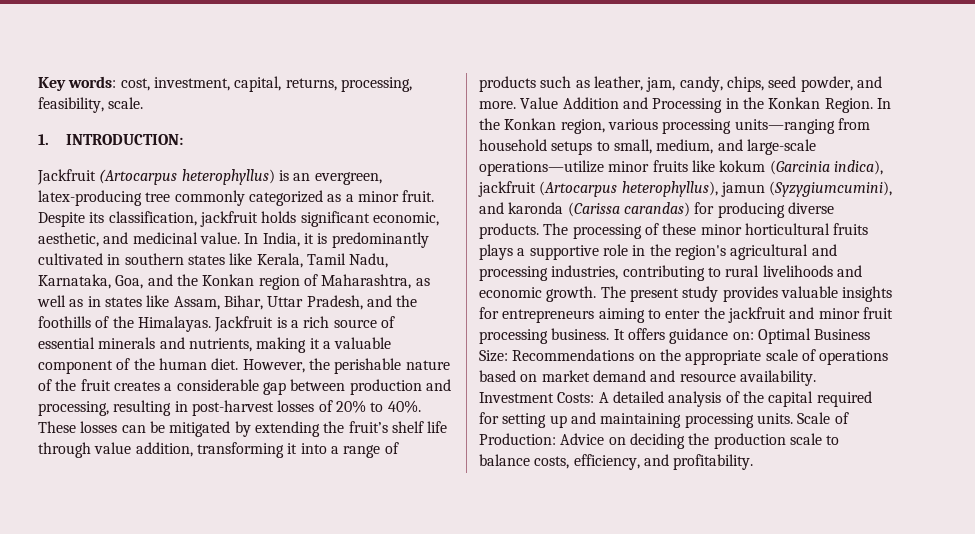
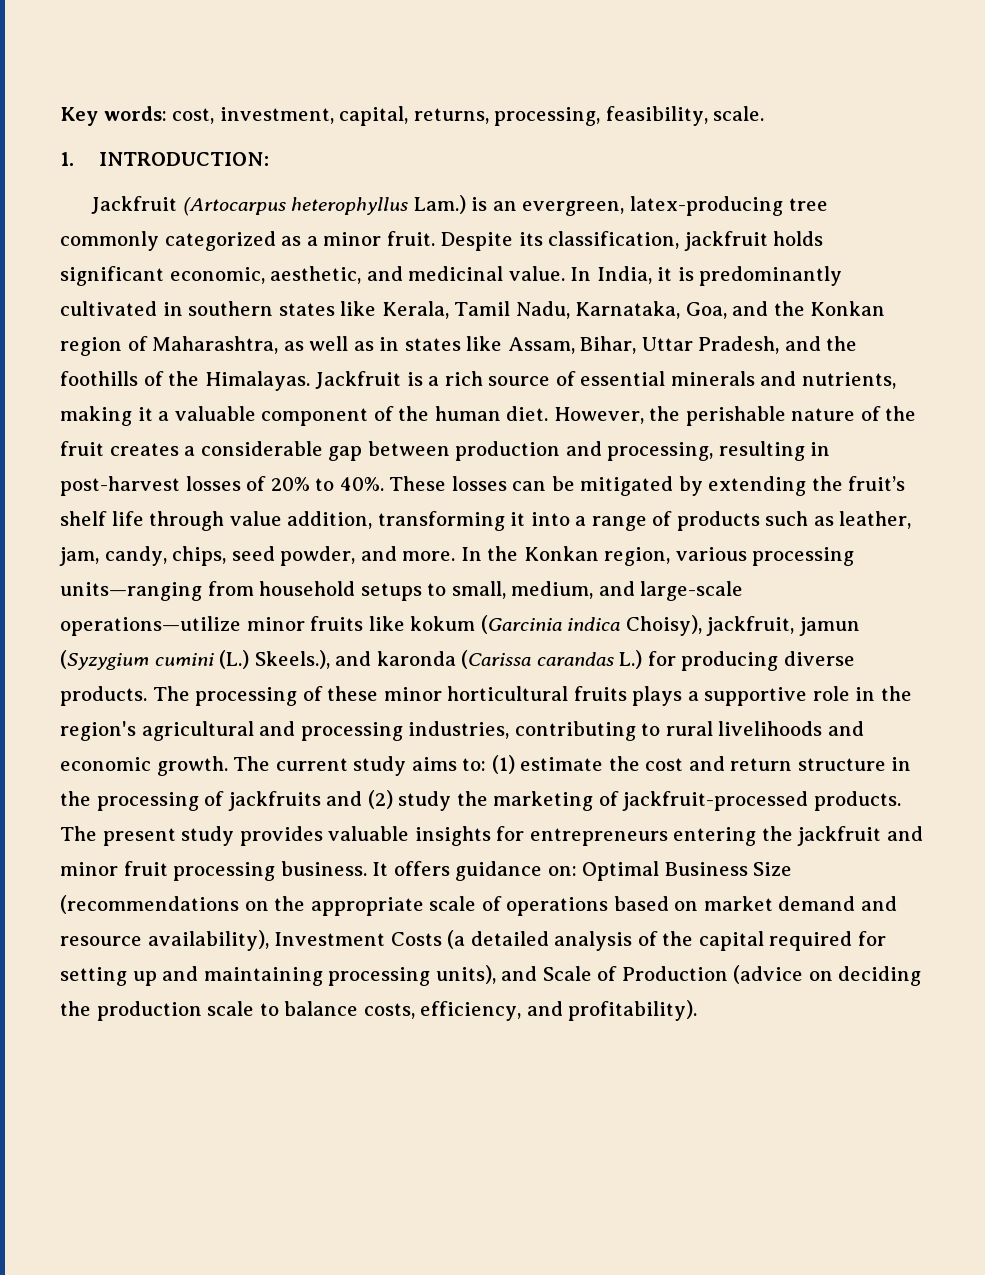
[181,169,275,185] heterophyllus) -> [291,195,466,215] heterophyllus Lam.)
[520,97,873,113] Value Addition and Processing in the Konkan Region. -> (456, 556) none
[833,160,883,175] [478,181,893,197] indica), jackfruit (Artocarpus heterophyllus), jamun (Syzygiumcumini), -> [567,615,860,636] [60,650,330,670] indica Choisy), jackfruit, jamun (Syzygium cumini (L.) Skeels.),
[623,202,690,217] carandas) -> [536,650,643,669] carandas L.)
(626, 292) none -> [275,755,912,776] [60,790,901,811] [60,826,97,841] current study aims to: (1) estimate the cost and return structure in the processing of jackfruits and (2) study the marketing of jackfruit-processed products. The
[598,308,701,323] aiming to enter -> [673,827,757,846] entering
[479,349,635,362] Size: Recommendations -> [753,862,793,876] [60,895,239,914] Size (recommendations
[739,370,816,386] [479,392,609,403] availability. Investment Costs: A -> [147,930,466,951] availability), Investment Costs (a
[756,412,849,424] [479,433,605,445] units. Scale of Production: Advice -> [435,965,804,984] units), and Scale of Production (advice
[673,454,754,470] profitability. -> [568,1000,698,1021] profitability).

